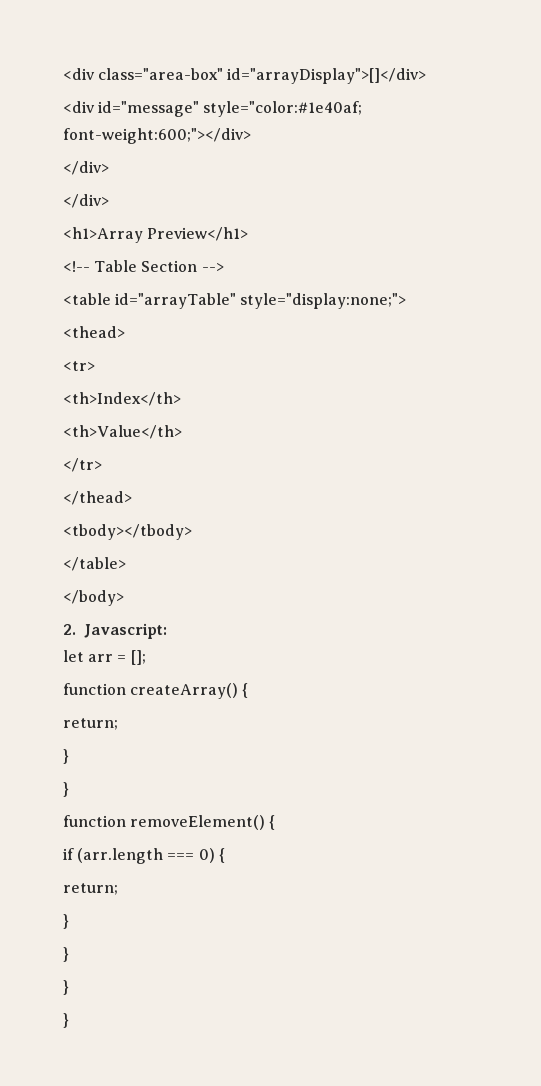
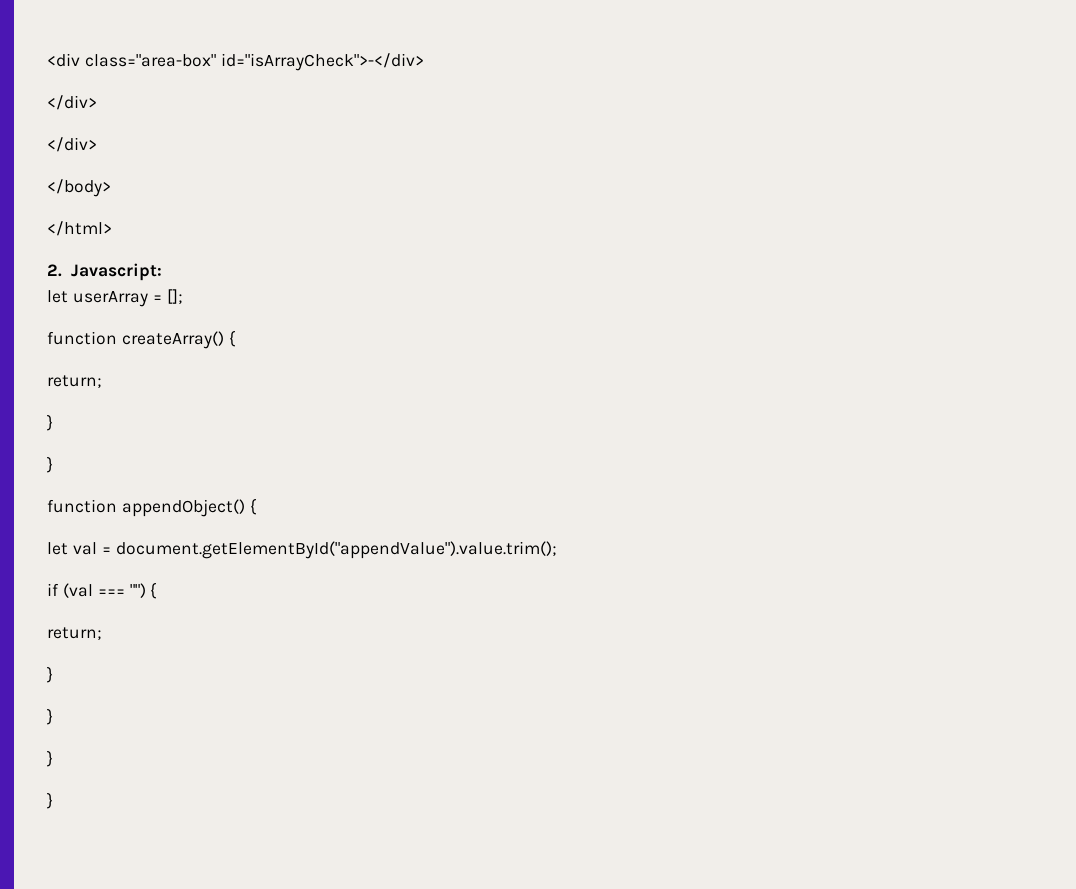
[227,68,427,84] [62,101,363,117] [62,128,251,144] [62,161,109,175] [62,194,109,208] [62,227,248,243] [62,260,224,272] [62,293,407,309] [62,326,125,338] [62,361,95,371] [62,392,181,406] [62,425,182,439] [62,458,102,472] [62,491,132,505] [62,524,192,540] [62,557,126,571] [62,590,124,606] id="arrayDisplay">[]</div> // <div id="message" style="color:#1e40af; font-weight:600;"></div> // </div> // </div> // <h1>Array Preview</h1> // <!-- Table Section --> // <table id="arrayTable" style="display:none;"> // <thead> // <tr> // <th>Index</th> // <th>Value</th> // </tr> // </thead> // <tbody></tbody> // </table> // </body> -> [220,53,424,71] [47,95,98,110] [47,137,98,152] [47,179,112,197] [47,221,113,236] id="isArrayCheck">-</div> // </div> // </div> // </body> // </html>
[87,654,113,662] arr -> [73,291,149,307] userArray
[129,815,276,830] [62,848,215,864] removeElement() { // if (arr.length === 0) -> [122,498,256,517] [47,541,557,559] [47,583,146,598] appendObject() { // let val = document.getElementById("appendValue").value.trim(); // if (val === "")

